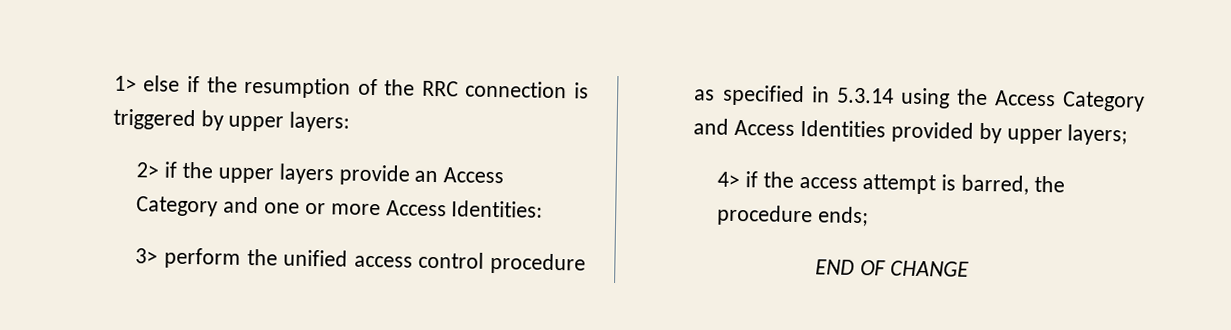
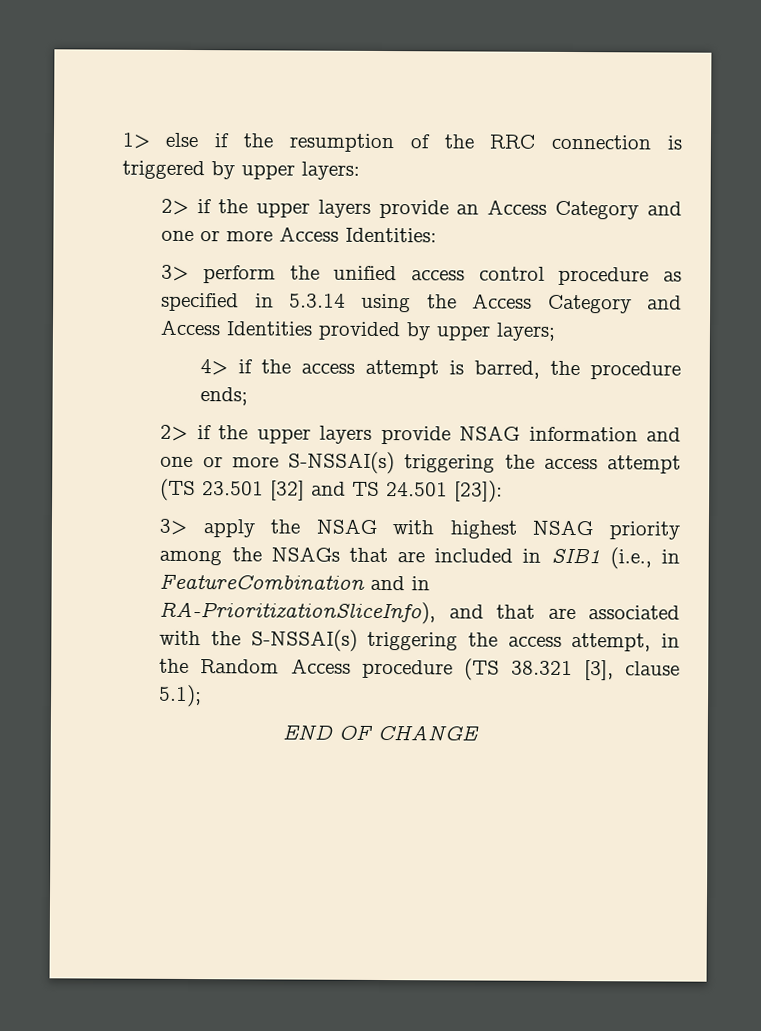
(870, 216) none -> [160,424,681,445] [160,451,681,475] [160,478,504,503] [159,518,680,540] [159,546,681,570] [159,573,431,591] [159,600,681,625] [159,629,680,652] [159,658,680,681] [158,684,203,708] // 2> if the upper layers provide NSAG information and one or more S-NSSAI(s) triggering the access attempt (TS 23.501 [32] and TS 24.501 [23]): // 3> apply the NSAG with highest NSAG priority among the NSAGs that are included in SIB1 (i.e., in FeatureCombination and in RA-PrioritizationSliceInfo), and that are associated with the S-NSSAI(s) triggering the access attempt, in the Random Access procedure (TS 38.321 [3], clause 5.1);

